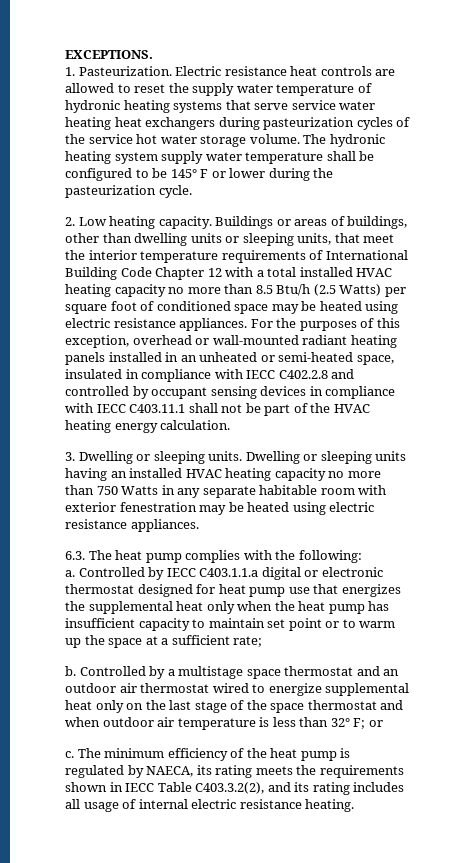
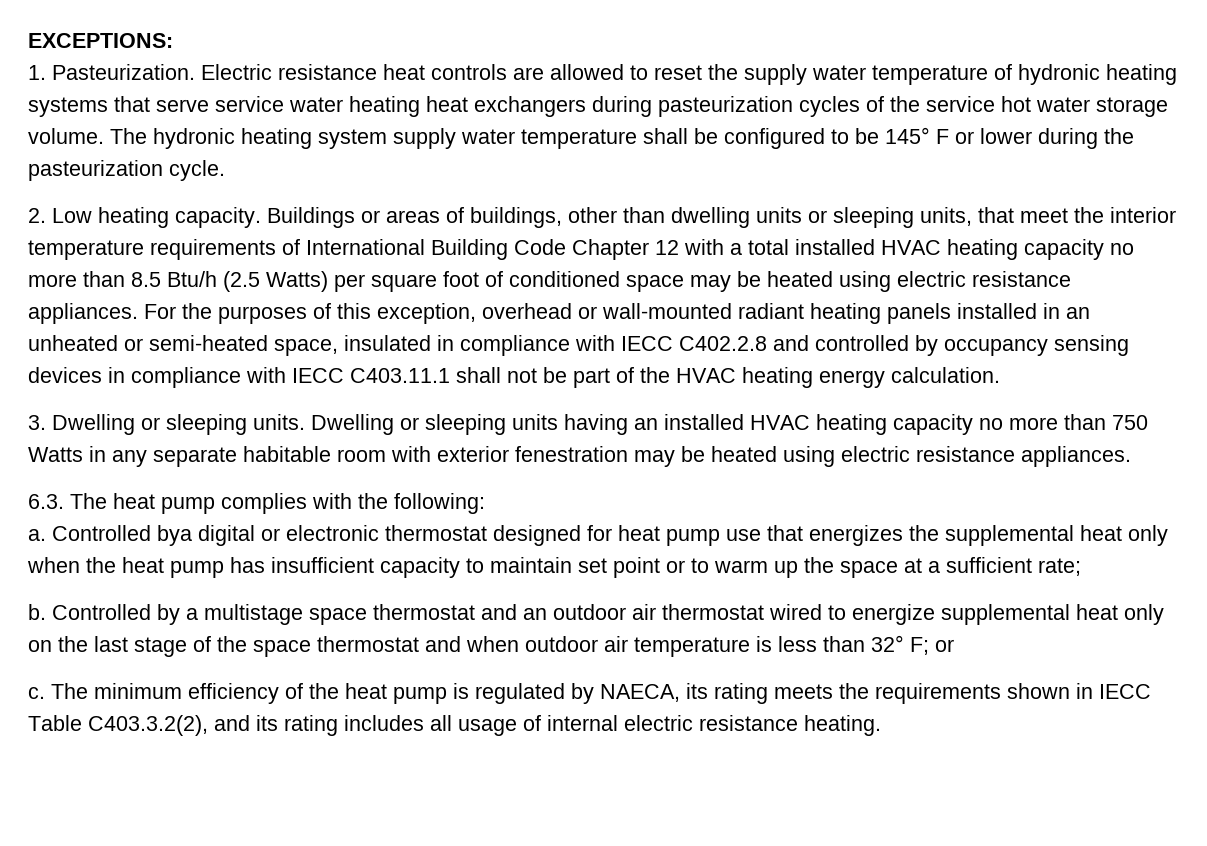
[65,50,153,59] EXCEPTIONS. -> [28,33,173,48] EXCEPTIONS:
[151,387,208,399] occupant -> [944,339,1048,356] occupancy
[148,567,259,580] by IECC C403.1.1.a -> [157,525,192,546] bya

